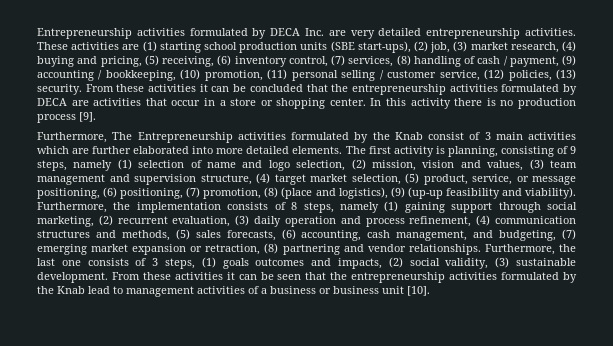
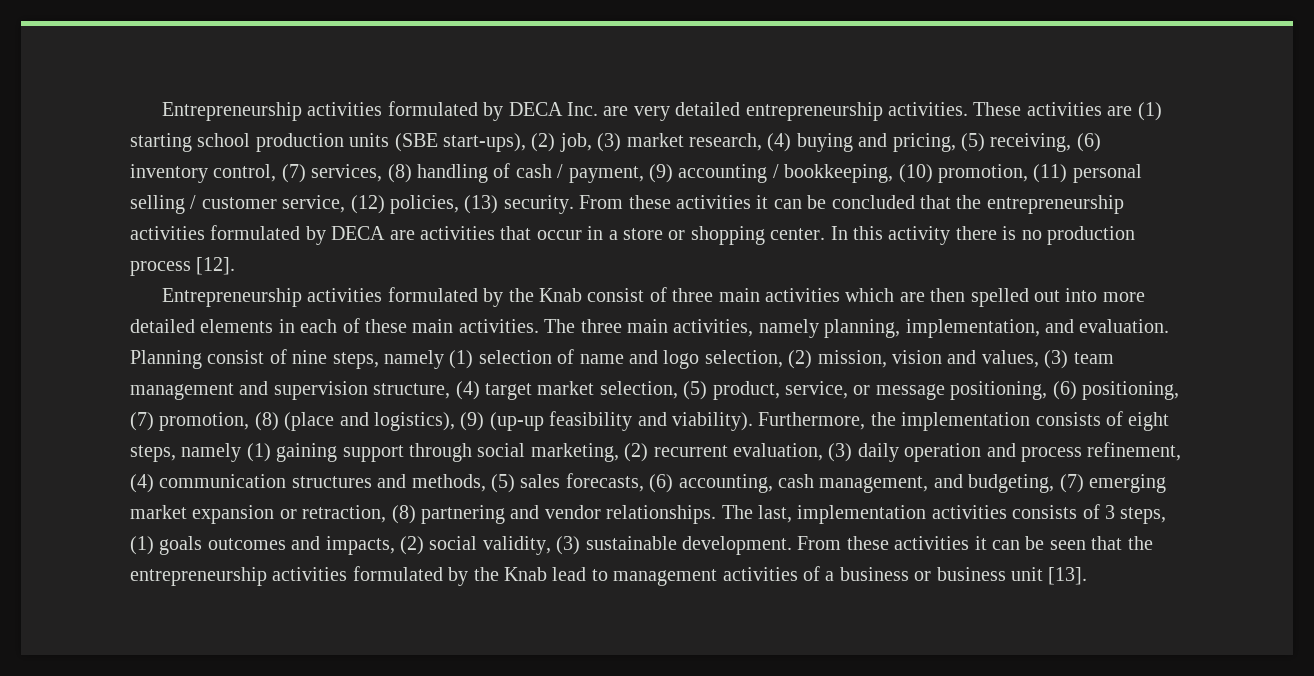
[79,112,96,122] [37,132,133,143] [9]. // Furthermore, The -> [196,257,236,275] [12]. //
[484,132,491,140] 3 -> [672,288,714,302] three
[92,146,576,157] further elaborated into more detailed elements. The first activity is planning, consisting of 9 -> [930,288,1145,307] [130,318,1170,338] [130,349,328,369] then spelled out into more detailed elements in each of these main activities. The three main activities, namely planning, implementation, and evaluation. Planning consist of nine
[291,202,298,210] 8 -> [1128,412,1170,431] eight
[484,244,576,255] [37,258,81,266] Furthermore, the last one -> [721,505,1007,524] The last, implementation activities
[407,286,430,296] [10]. -> [1048,567,1088,585] [13].

